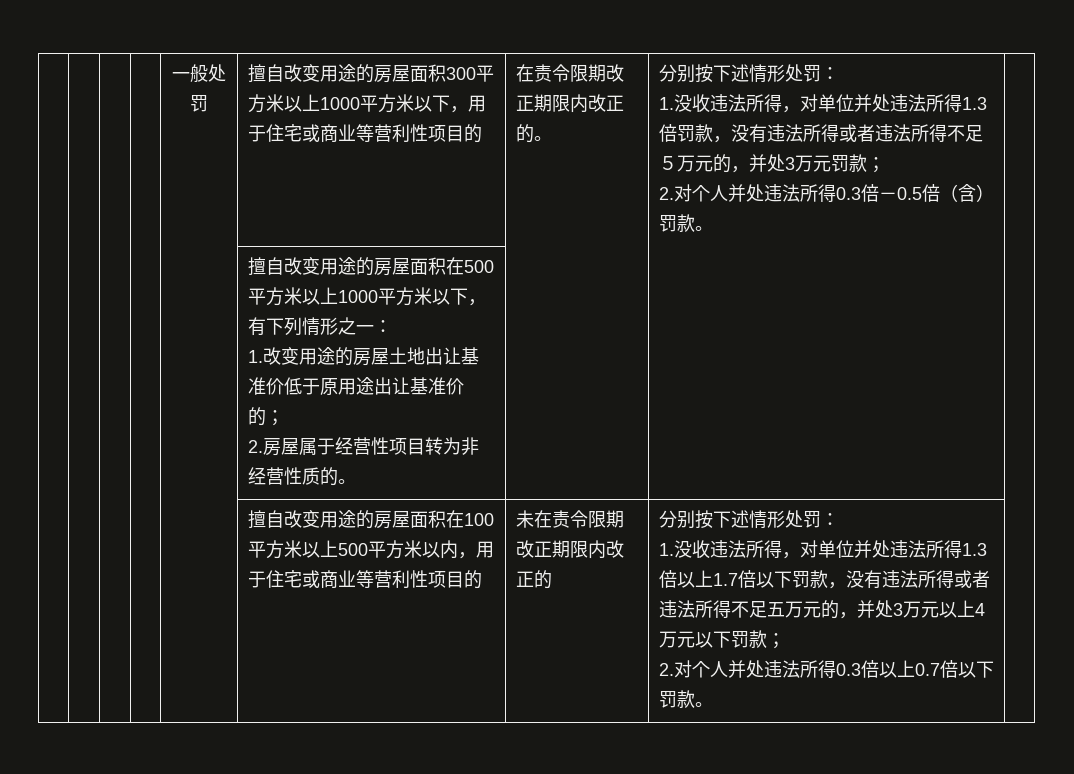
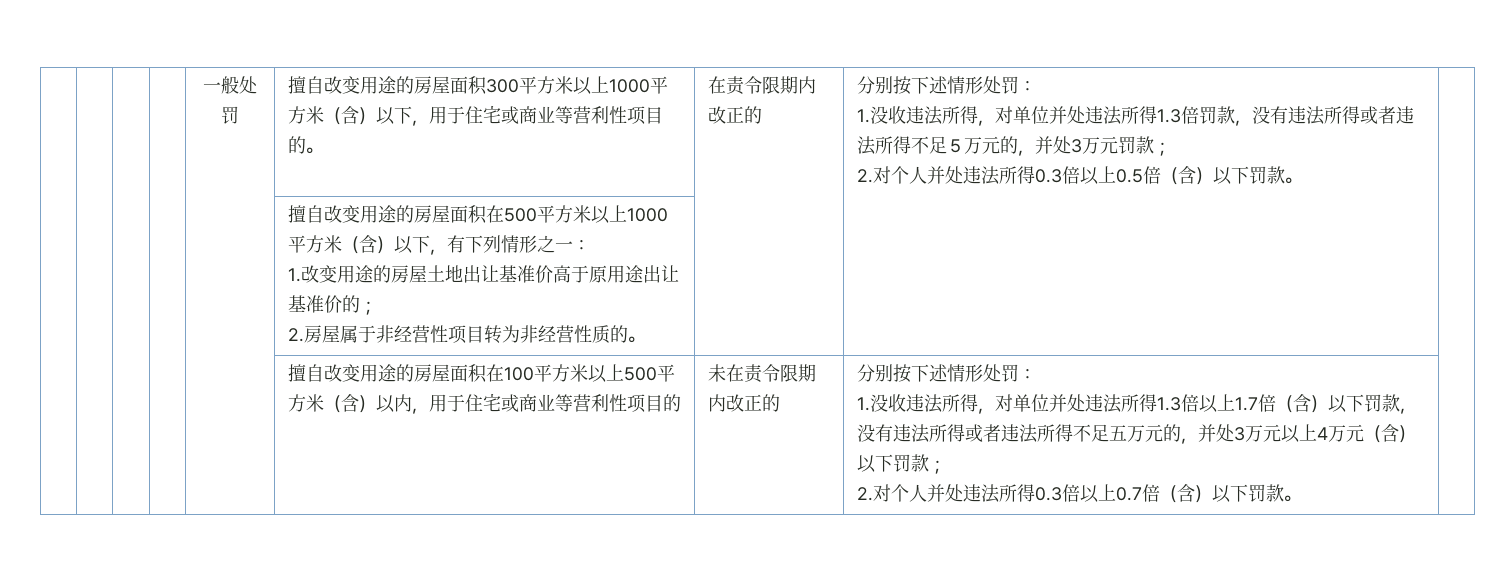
(414, 103) none -> [323,106,376,125] （含）
[515,64,624,82] [515,94,624,113] [515,124,552,143] | 在责令限期改正期限内改正的。 -> [305,147,323,154] [707,76,816,95] [707,106,762,124] 。 | 在责令限期内改正的
[878,192,897,200] － -> [1079,166,1116,185] 以上
(994, 193) none -> [1212,166,1249,185] 以下
(432, 296) none -> [341,235,394,254] （含）
[283,377,302,395] 低 -> [552,265,571,283] 高
(335, 446) none -> [375,325,394,343] 非
(422, 549) none -> [323,394,376,413] （含）
[515,540,588,558] 改正期限 -> (816, 373) none
(756, 579) none -> [1275,394,1328,413] （含）
(695, 639) none -> [1363,424,1416,443] （含）
(958, 669) none -> [1159,484,1212,503] （含）

